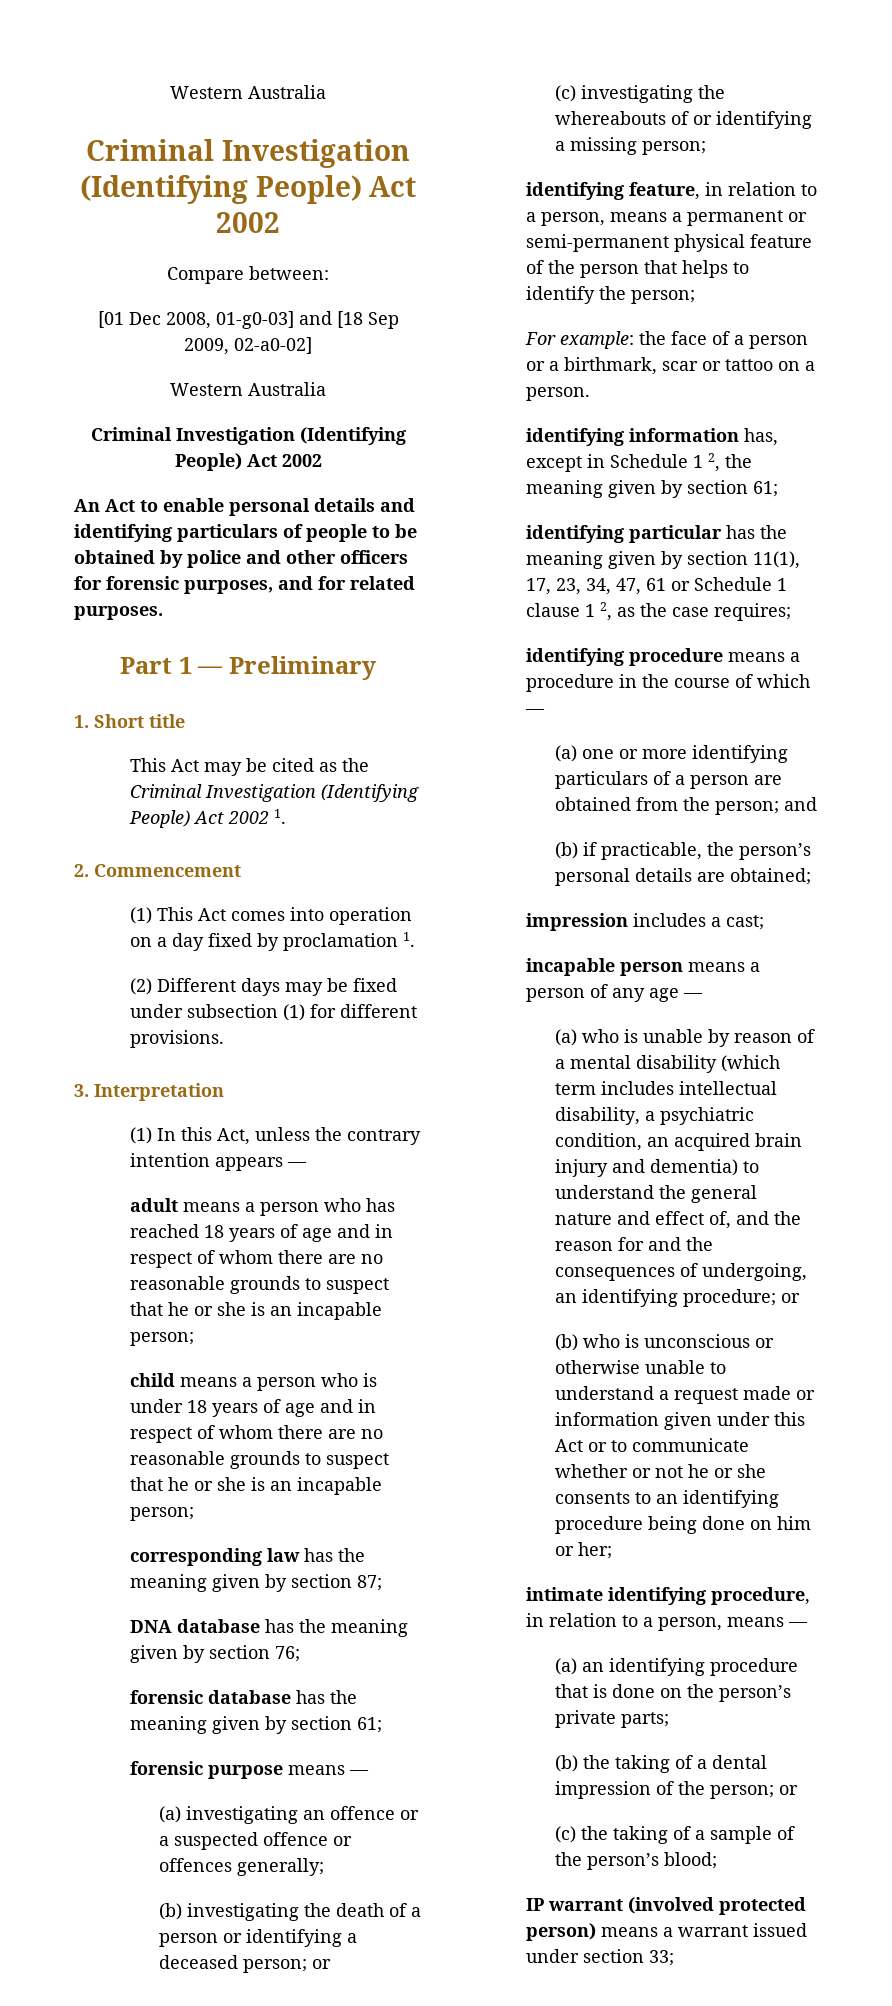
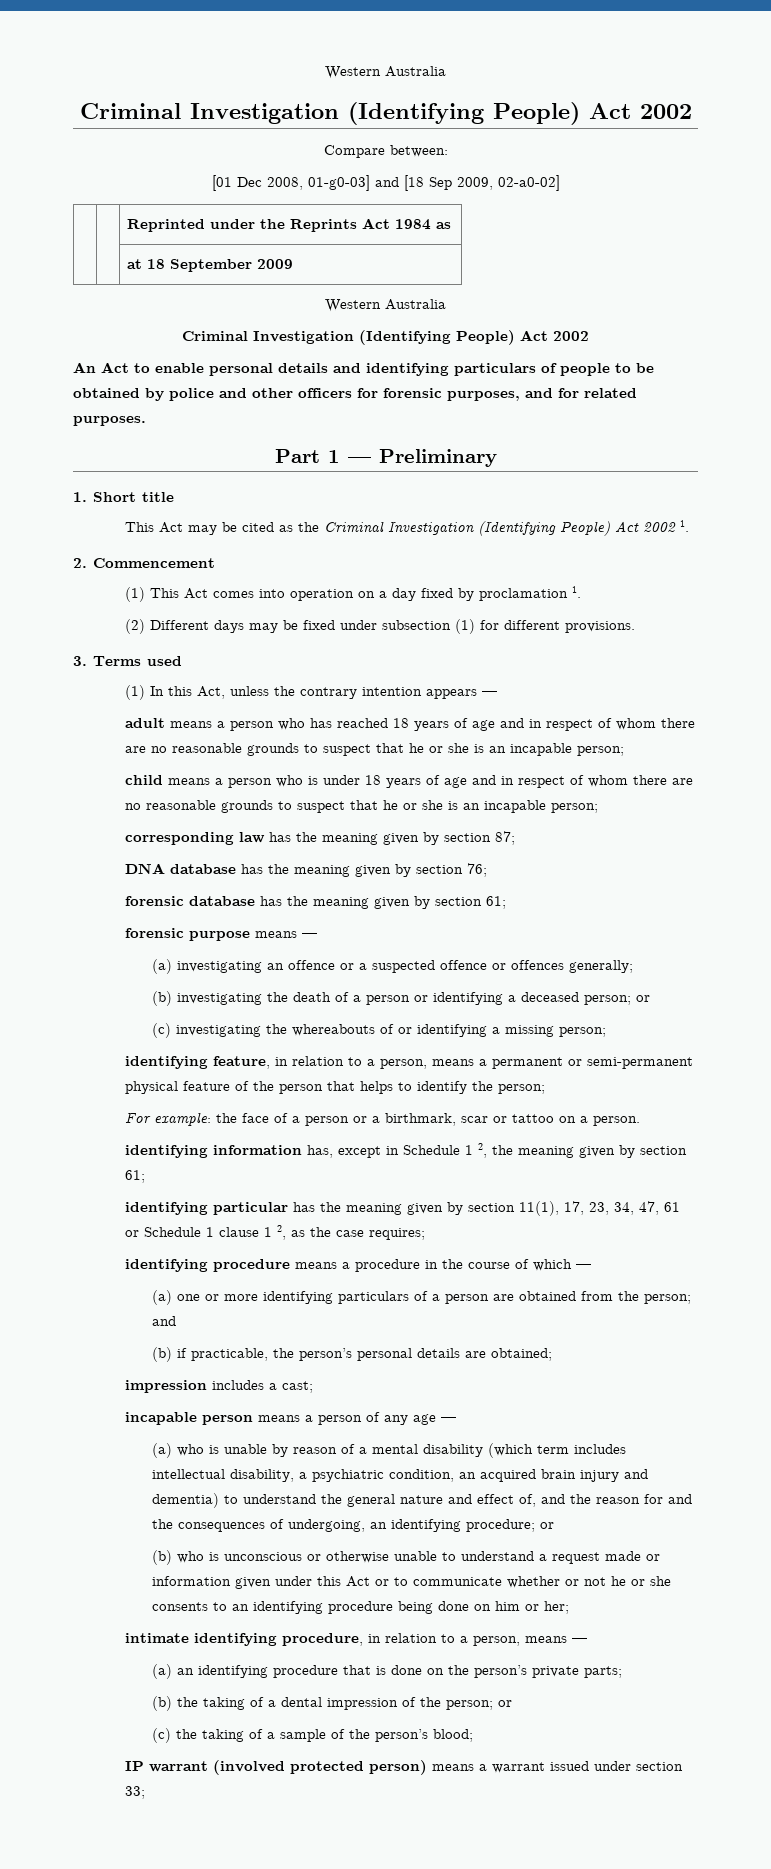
(312, 345) none -> [127,218,452,232] [127,259,294,272] // | | Reprinted under the Reprints Act 1984 as // | | at 18 September 2009
[94,1083,224,1101] Interpretation -> [93,656,182,666] Terms used

